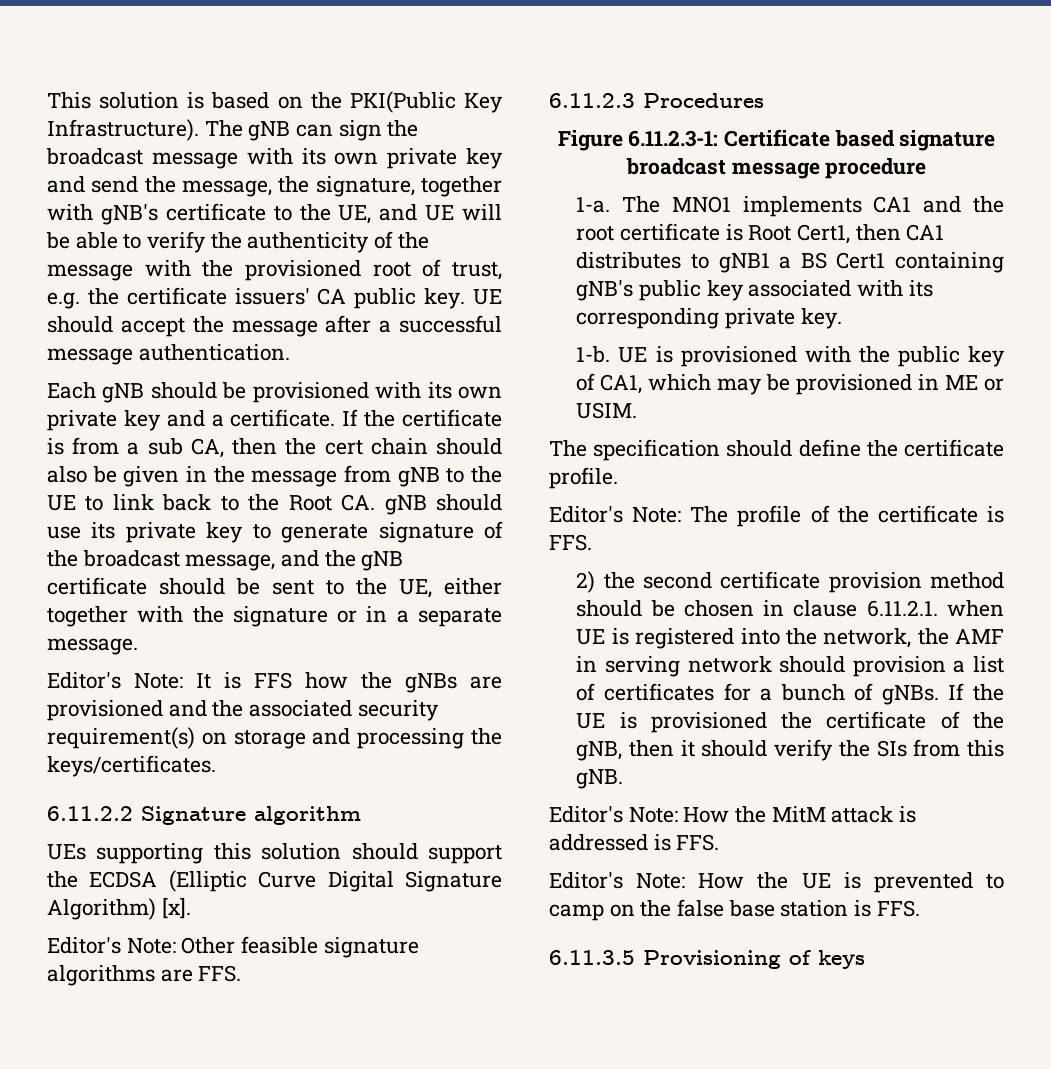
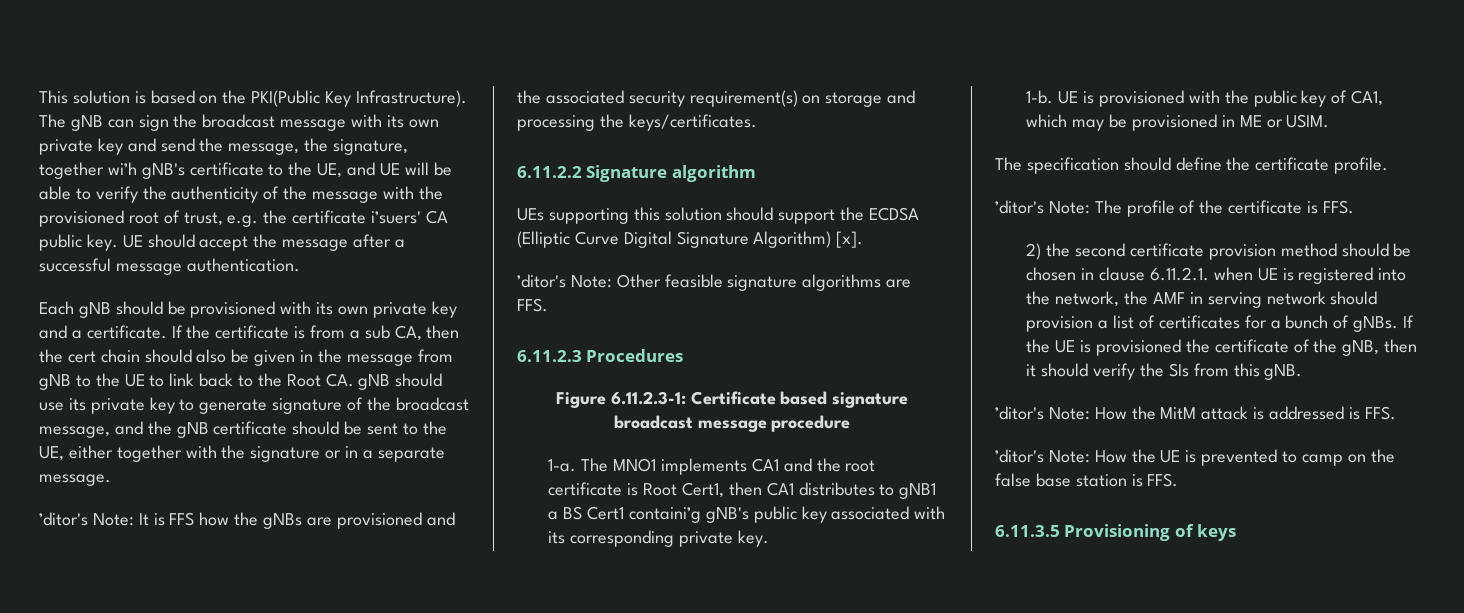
[47,204,93,221] with -> [107,162,137,175] wi’h
[234,288,310,305] issuers' -> [371,211,422,224] i’suers'
[47,672,121,689] Editor's -> [39,512,88,526] ’ditor's
[47,937,121,954] Editor's -> [517,274,566,288] ’ditor's
[895,252,1004,273] containing -> [628,507,701,523] containi’g
[549,506,623,523] Editor's -> [995,200,1044,214] ’ditor's
[549,806,623,823] Editor's -> [995,406,1044,420] ’ditor's
[549,872,623,889] Editor's -> [995,449,1044,463] ’ditor's

